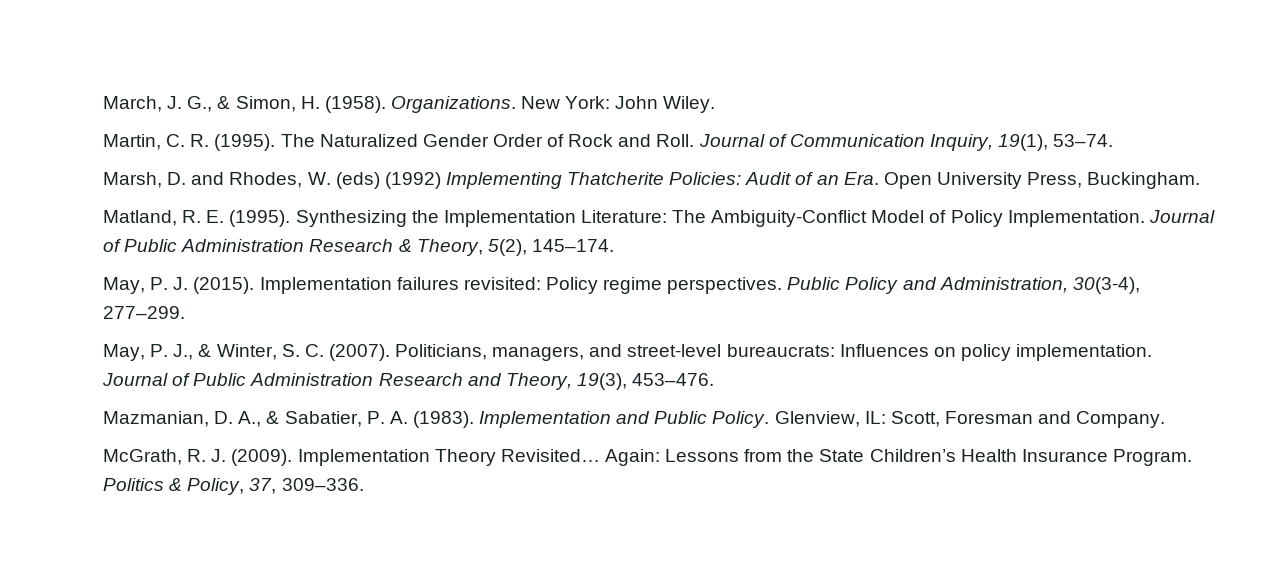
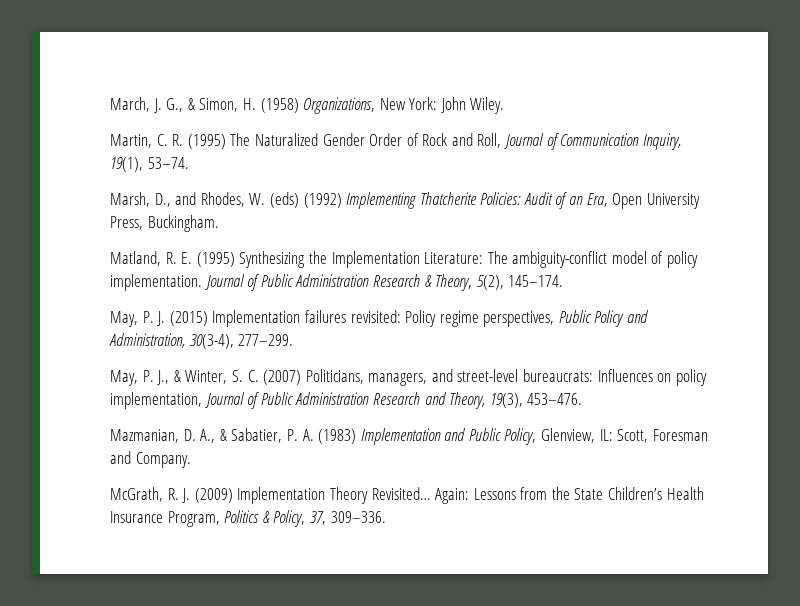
[324,96,516,113] (1958). Organizations. -> [260,97,376,114] (1958) Organizations,
[214,134,276,151] (1995). -> [187,134,226,149] (1995)
[656,134,695,147] Roll. -> [477,133,502,148] Roll,
[167,172,187,185] D. -> [154,193,171,207] D.,
[843,172,879,185] Era. -> [586,193,608,207] Era,
[229,210,291,227] (1995). -> [196,252,235,267] (1995)
[711,210,1145,227] Ambiguity-Conflict Model of Policy Implementation. -> [512,251,699,268] [110,274,202,291] ambiguity-conflict model of policy implementation.
[193,277,255,294] (2015). -> [169,311,208,326] (2015)
[667,277,783,294] perspectives. -> [483,311,555,327] perspectives,
[328,344,390,361] (2007). -> [263,370,302,385] (2007)
[1016,344,1153,361] implementation. -> [110,392,202,409] implementation,
[412,411,474,428] (1983). -> [318,429,357,444] (1983)
[712,411,770,428] Policy. -> [504,428,537,445] Policy,
[231,449,293,466] (2009). -> [194,488,233,503] (2009)
[1112,449,1192,466] Program. -> [167,511,220,527] Program,

